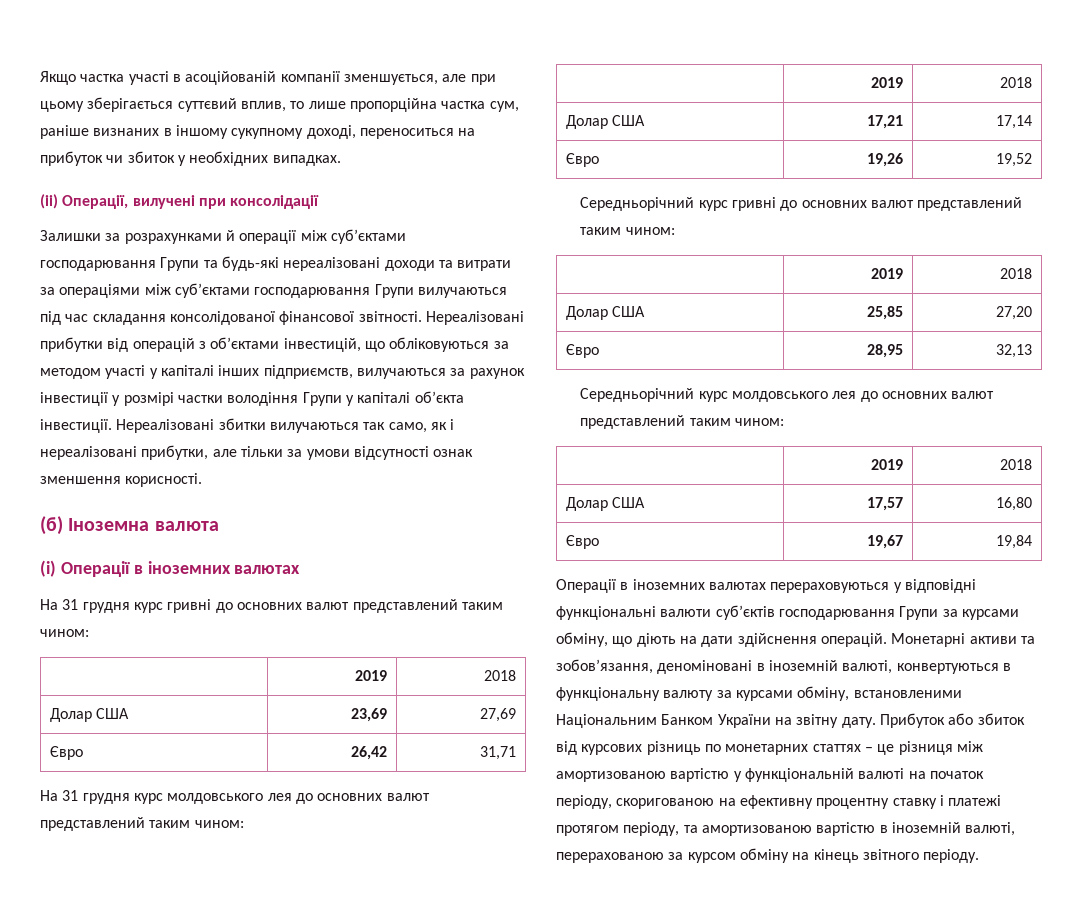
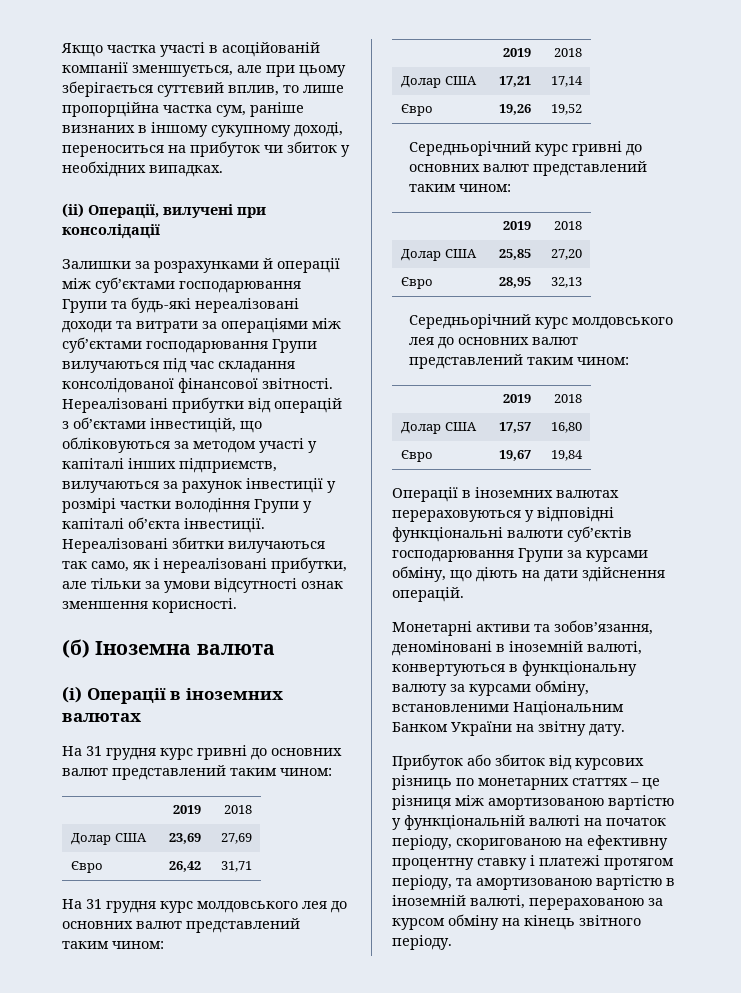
(887, 640) none -> (464, 594) //
(876, 722) none -> (625, 730) //

